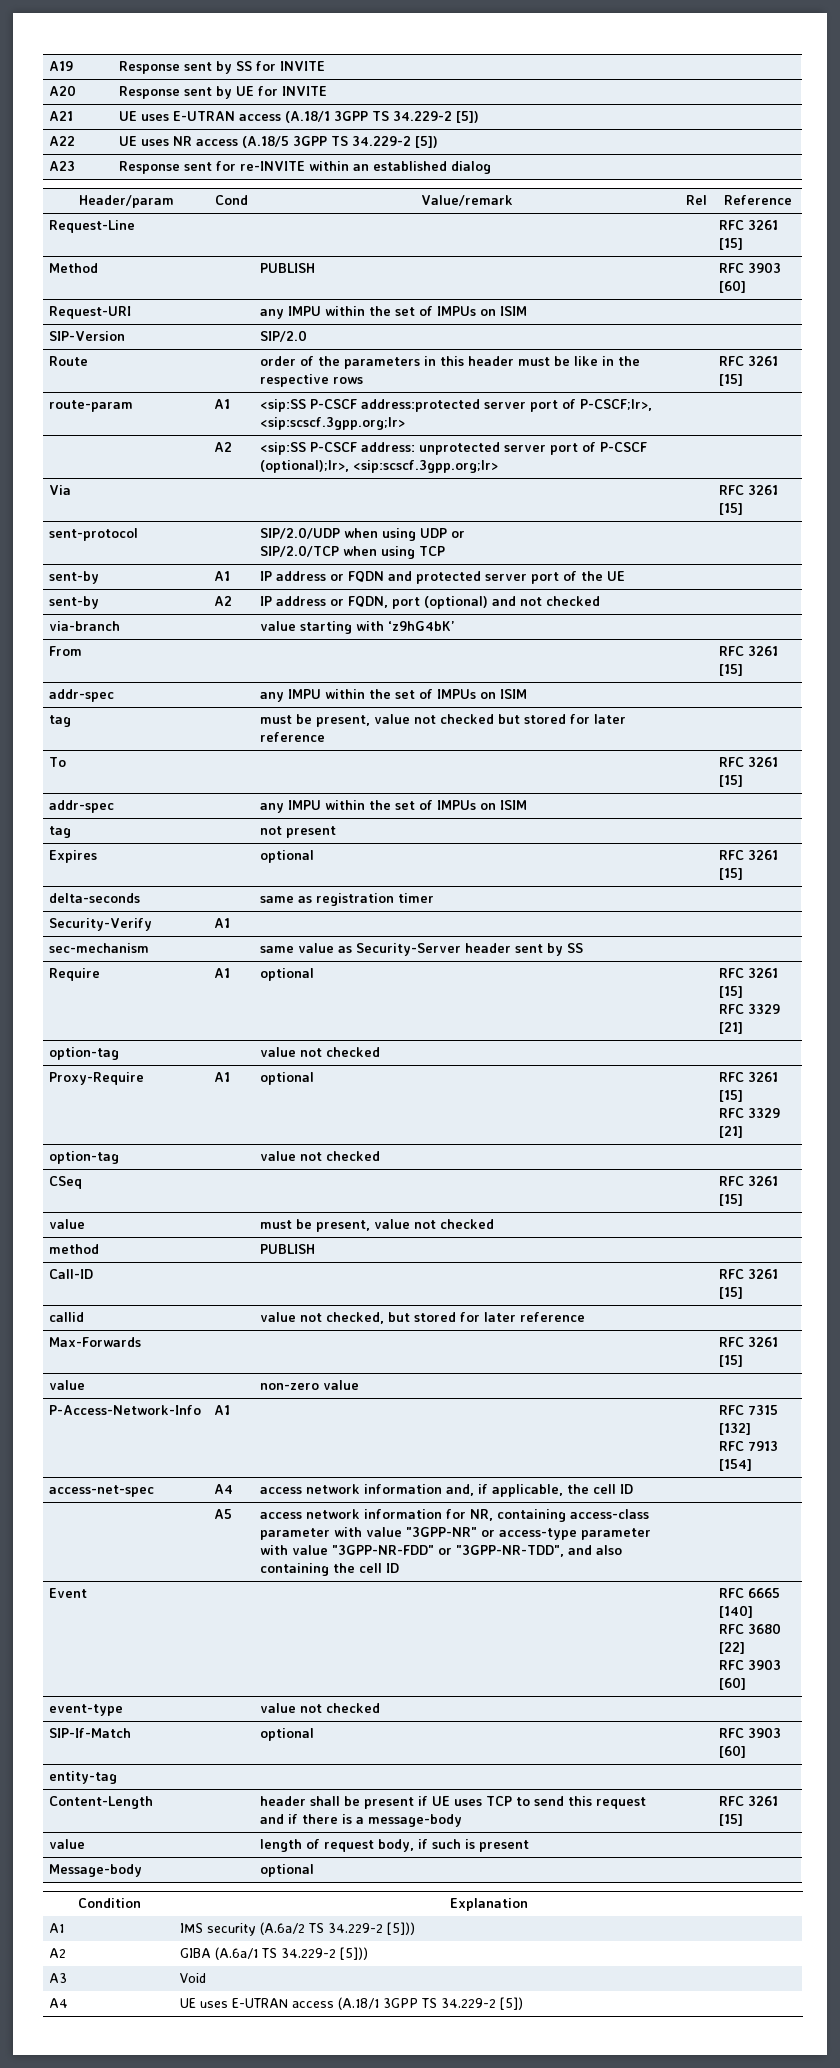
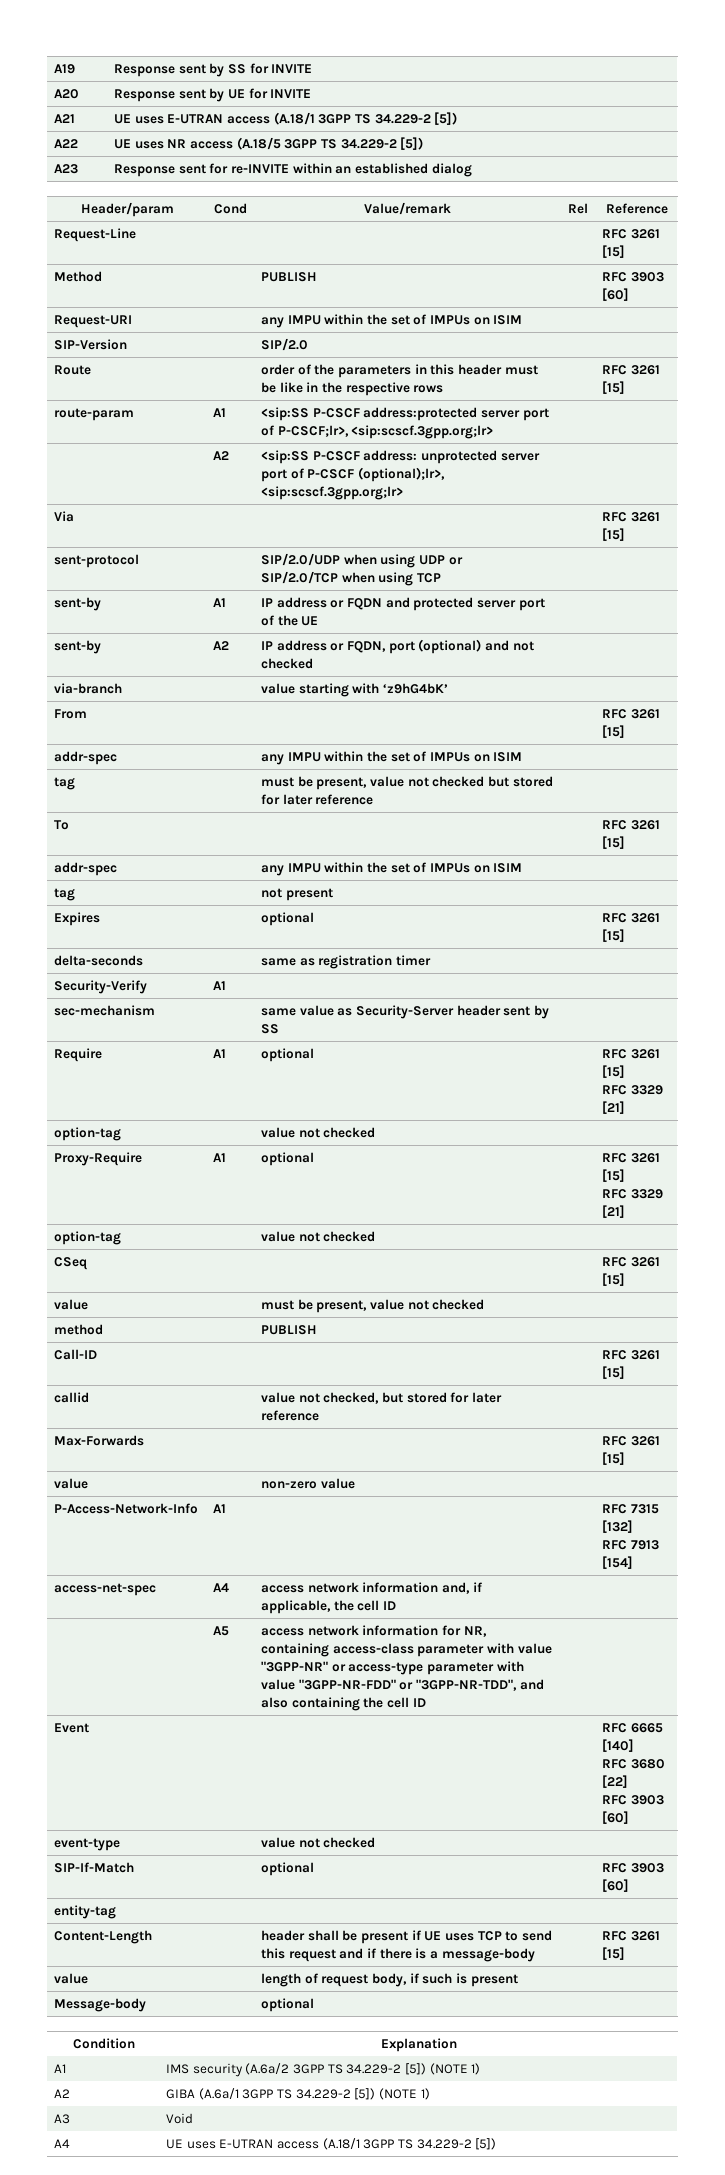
[308,1922,416,1935] TS 34.229-2 [5])) -> [292,2063,481,2075] 3GPP TS 34.229-2 [5]) (NOTE 1)
[261,1947,369,1960] TS 34.229-2 [5])) -> [242,2088,430,2100] 3GPP TS 34.229-2 [5]) (NOTE 1)

